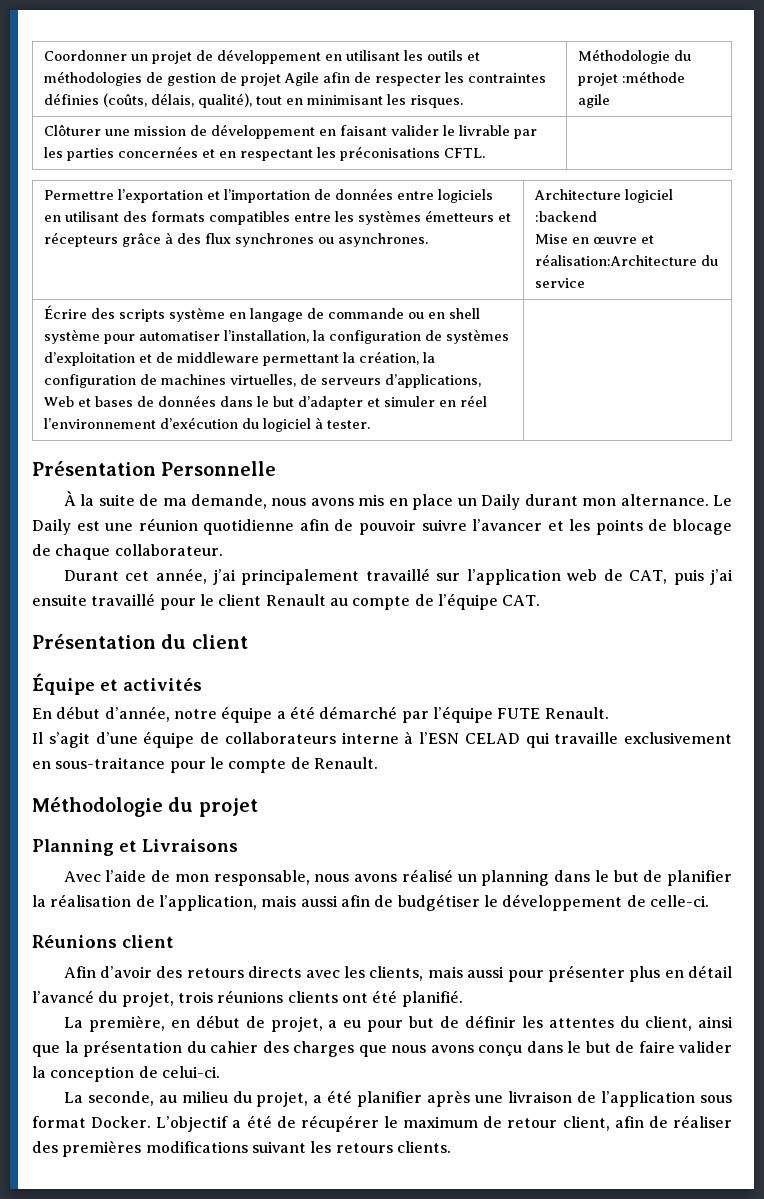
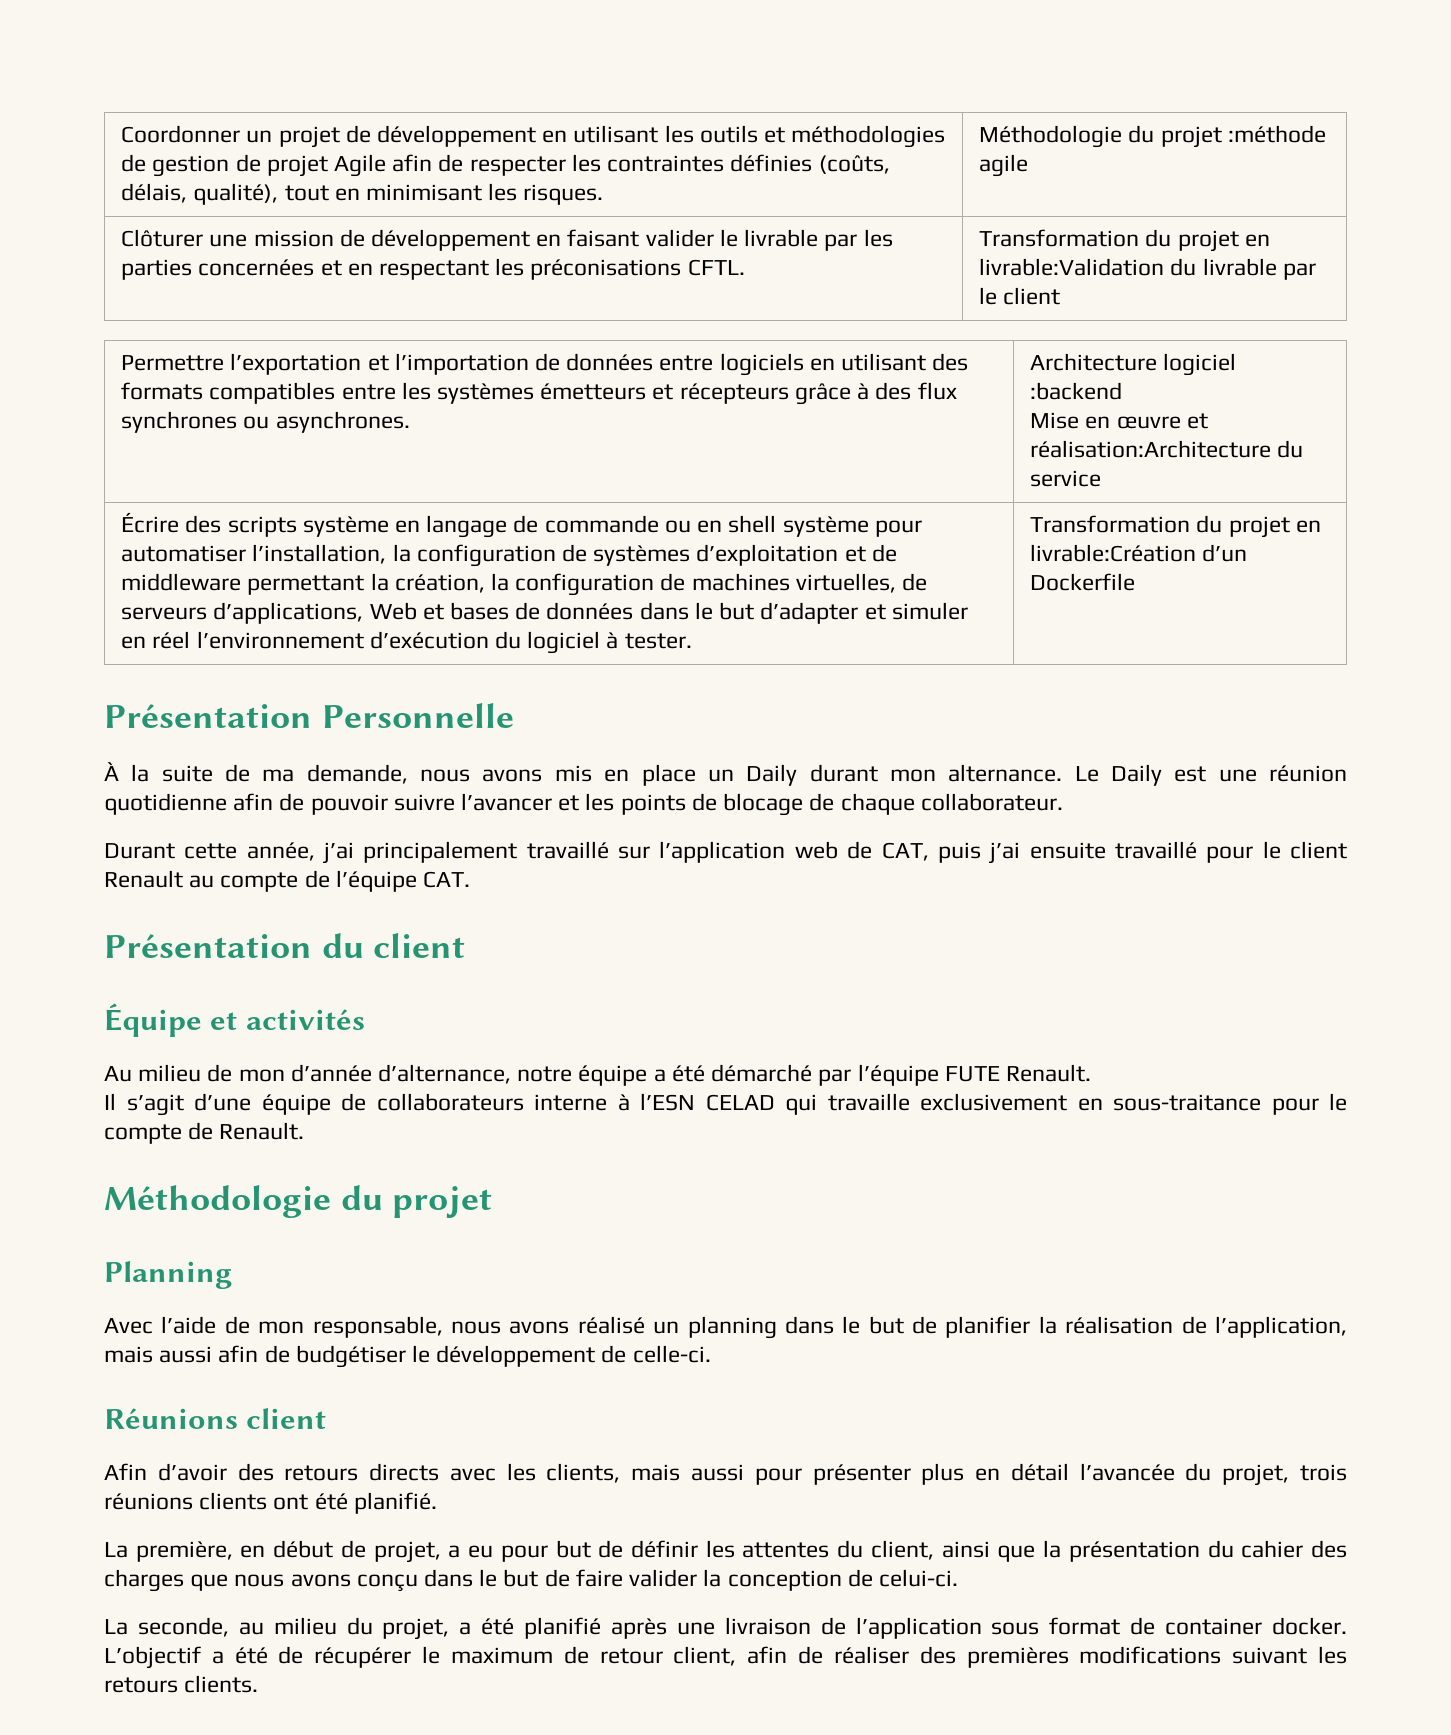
(486, 153) none -> [979,229,1270,252] [979,258,1316,280] [979,287,1061,305] Transformation du projet en livrable:Validation du livrable par le client
(371, 424) none -> [1030,515,1321,538] [1030,544,1248,562] [1030,573,1136,591] Transformation du projet en livrable:Création d’un Dockerfile
[125,571,150,581] cet -> [184,843,238,859] cette
[32,706,170,722] En début d’année, -> [104,1064,512,1084] Au milieu de mon d’année d’alternance,
[119,839,238,852] et Livraisons -> (232, 1275) none
[32,990,94,1003] l’avancé -> [1079,1463,1175,1481] l’avancée
[357,1091,423,1107] planifier -> [524,1617,602,1639] planifié
[91,1116,152,1128] Docker. -> [1130,1617,1348,1635] de container docker.

